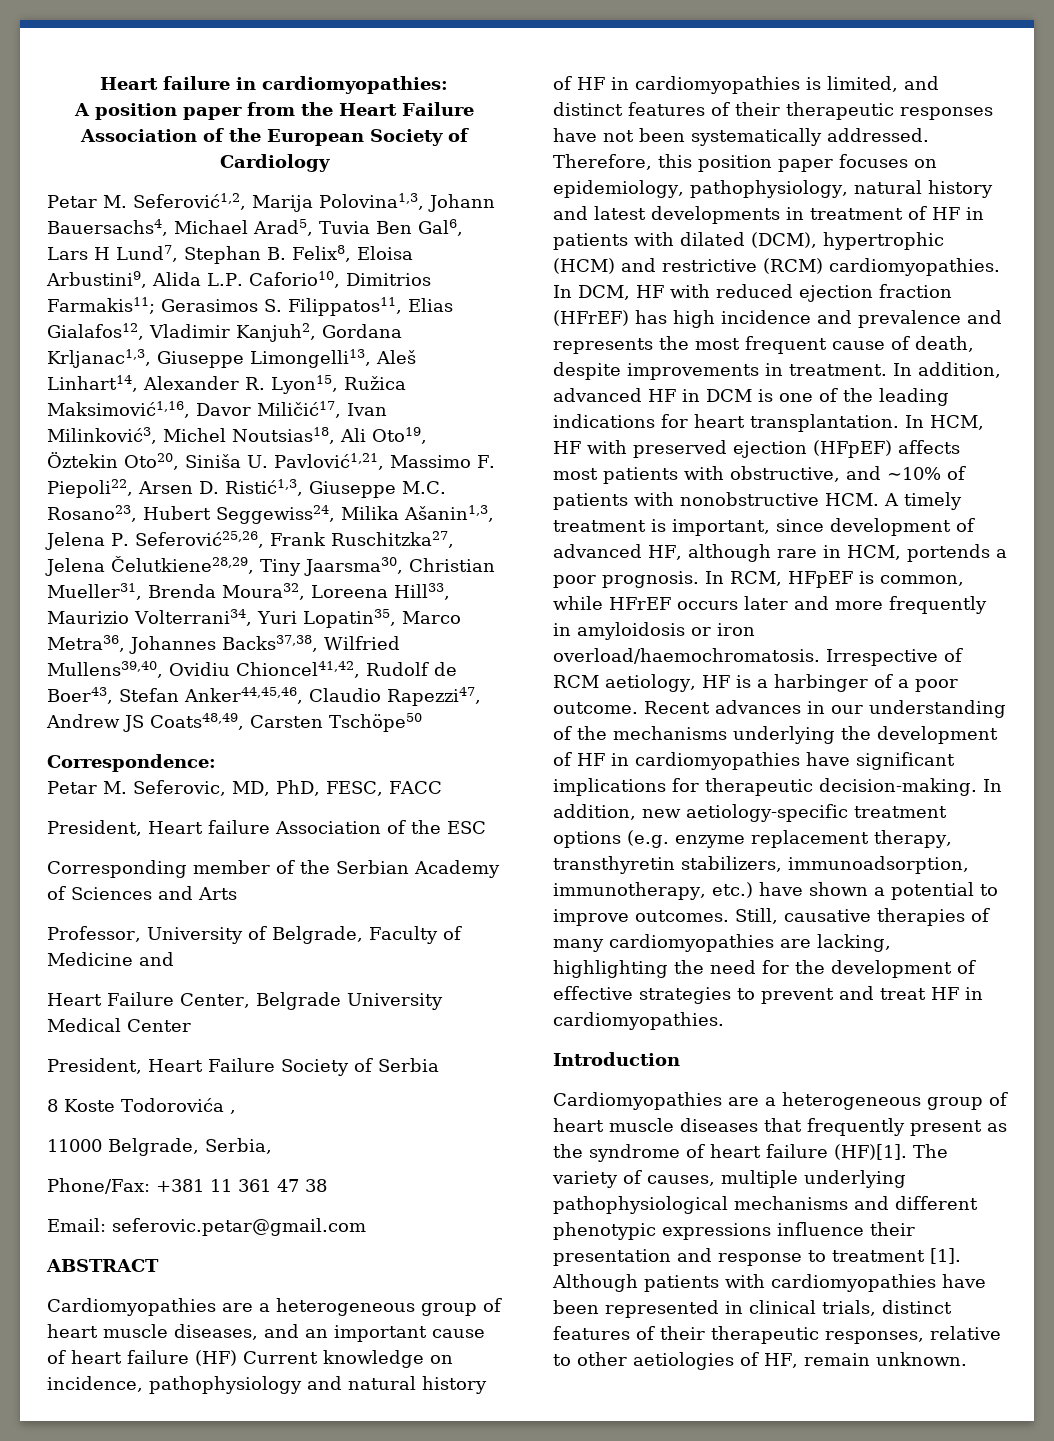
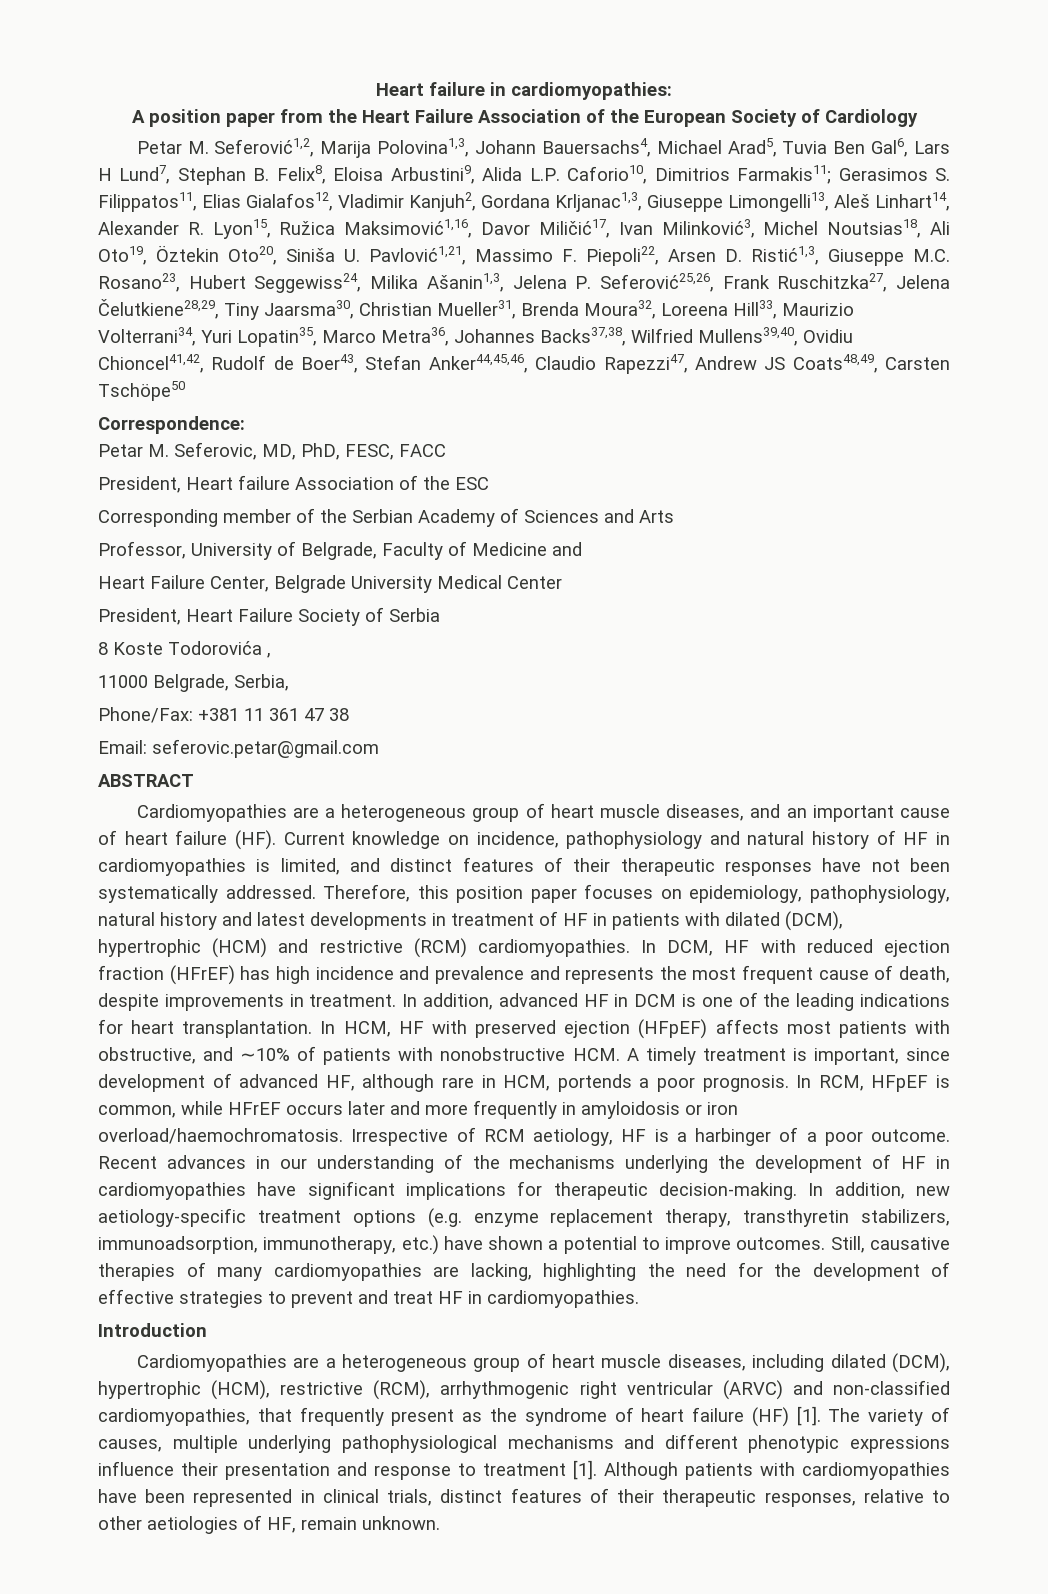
[195,1350,237,1366] (HF) -> [234,830,276,850] (HF).
[680,1118,758,1132] diseases -> [667,1353,951,1373] [98,1380,950,1400] [98,1408,250,1426] diseases, including dilated (DCM), hypertrophic (HCM), restrictive (RCM), arrhythmogenic right ventricular (ARVC) and non-classified cardiomyopathies,
[834,1144,907,1160] (HF)[1]. -> [751,1406,821,1427] (HF) [1].

